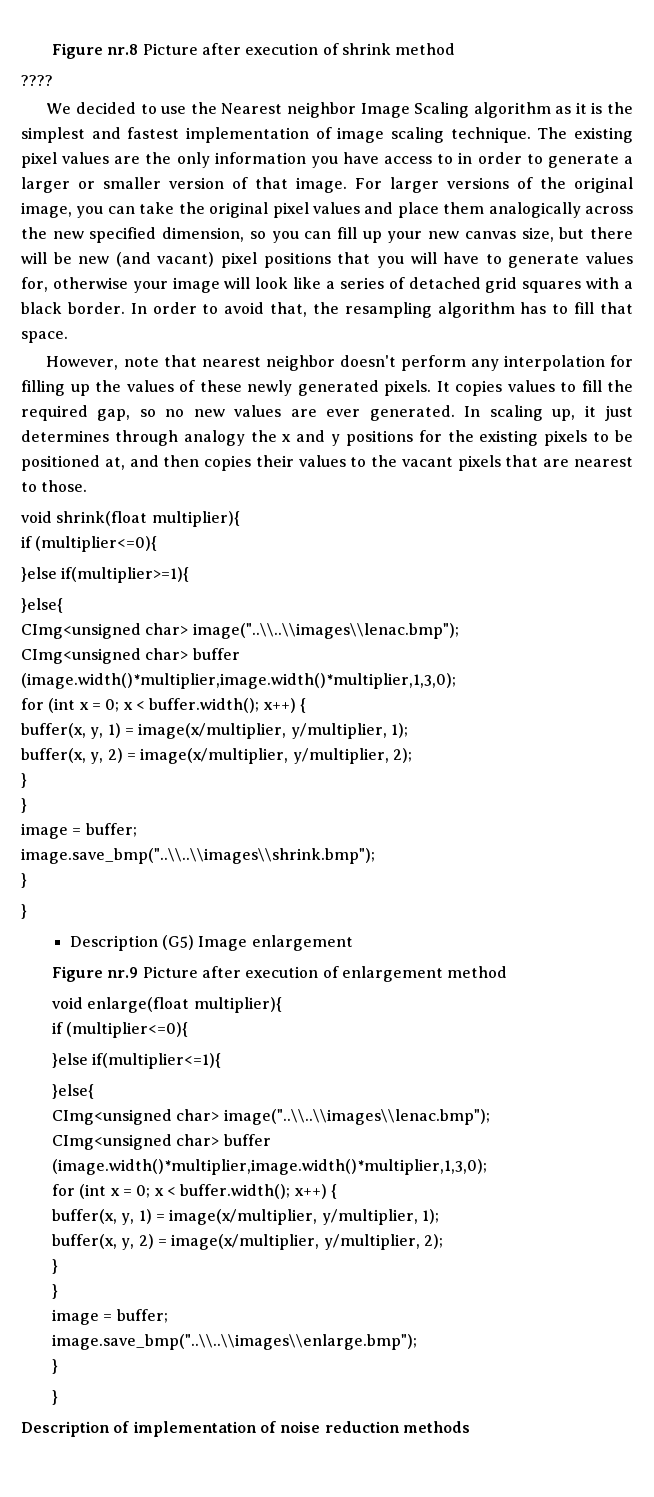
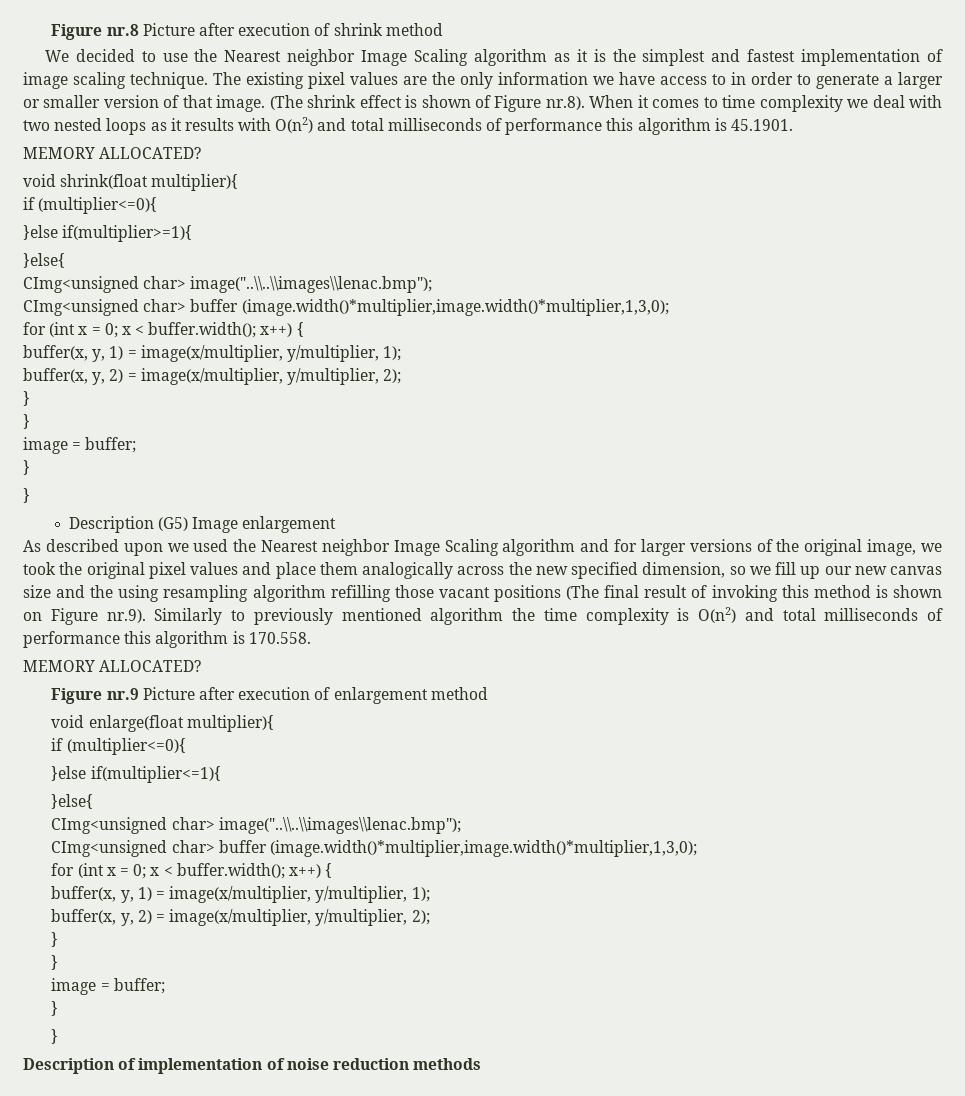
[21,75,53,86] // ???? -> (443, 29) none
[310,156,338,168] you -> [593,76,614,85] we
[355,177,633,193] [21,202,633,218] [21,227,633,243] [21,252,634,268] [21,277,633,293] [21,302,633,318] [21,331,68,343] [46,355,634,371] [21,380,633,396] [21,405,633,421] [21,430,633,446] [21,455,633,471] [21,480,88,492] For larger versions of the original image, you can take the original pixel values and place them analogically across the new specified dimension, so you can fill up your new canvas size, but there will be new (and vacant) pixel positions that you will have to generate values for, otherwise your image will look like a series of detached grid squares with a black border. In order to avoid that, the resampling algorithm has to fill that space. // However, note that nearest neighbor doesn't perform any interpolation for filling up the values of these newly generated pixels. It copies values to fill the required gap, so no new values are ever generated. In scaling up, it just determines through analogy the x and y positions for the existing pixels to be positioned at, and then copies their values to the vacant pixels that are nearest to those. -> [269,95,943,112] [23,117,793,135] [23,147,202,159] (The shrink effect is shown of Figure nr.8). When it comes to time complexity we deal with two nested loops as it results with O(n2) and total milliseconds of performance this algorithm is 45.1901. // MEMORY ALLOCATED?
[21,848,375,864] // image.save_bmp("..\\..\\images\\shrink.bmp"); -> (137, 445) none
(353, 943) none -> [23,539,943,556] [23,562,942,579] [23,585,942,602] [23,607,943,625] [23,631,311,648] [23,660,202,672] // As described upon we used the Nearest neighbor Image Scaling algorithm and for larger versions of the original image, we took the original pixel values and place them analogically across the new specified dimension, so we fill up our new canvas size and the using resampling algorithm refilling those vacant positions (The final result of invoking this method is shown on Figure nr.9). Similarly to previously mentioned algorithm the time complexity is O(n2) and total milliseconds of performance this algorithm is 170.558. // MEMORY ALLOCATED?
[51,1334,417,1350] // image.save_bmp("..\\..\\images\\enlarge.bmp"); -> (165, 986) none

